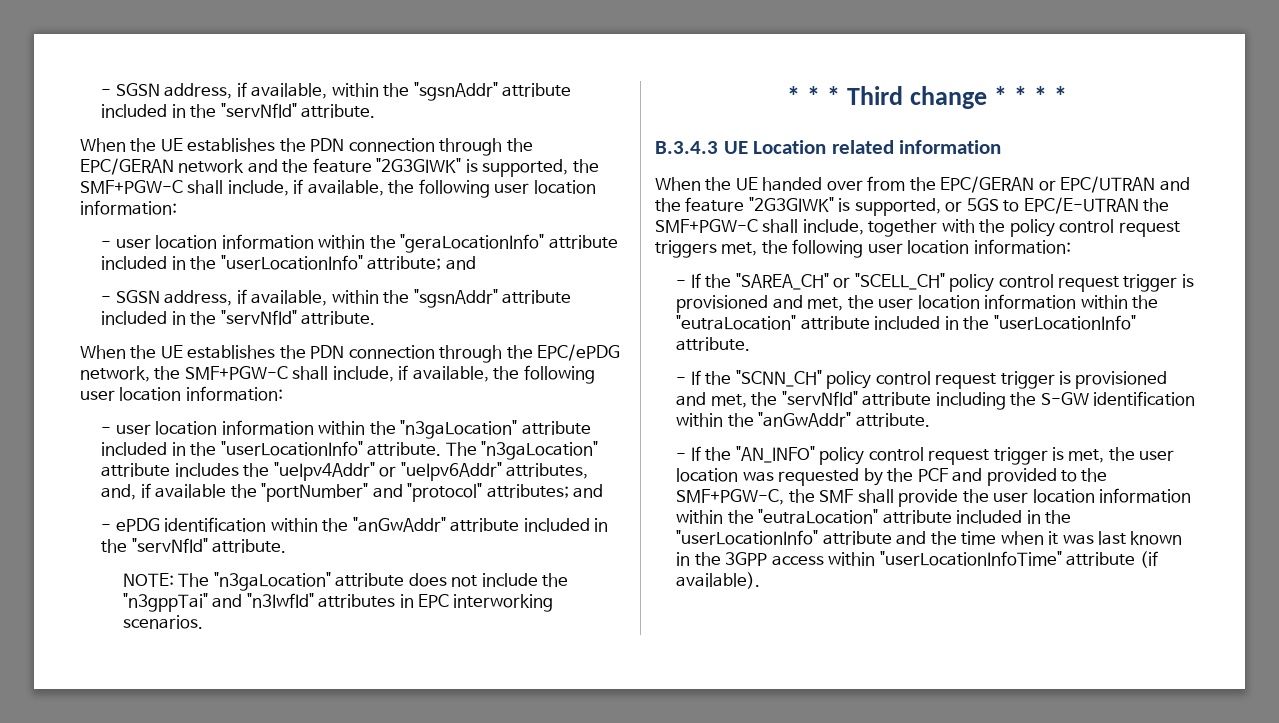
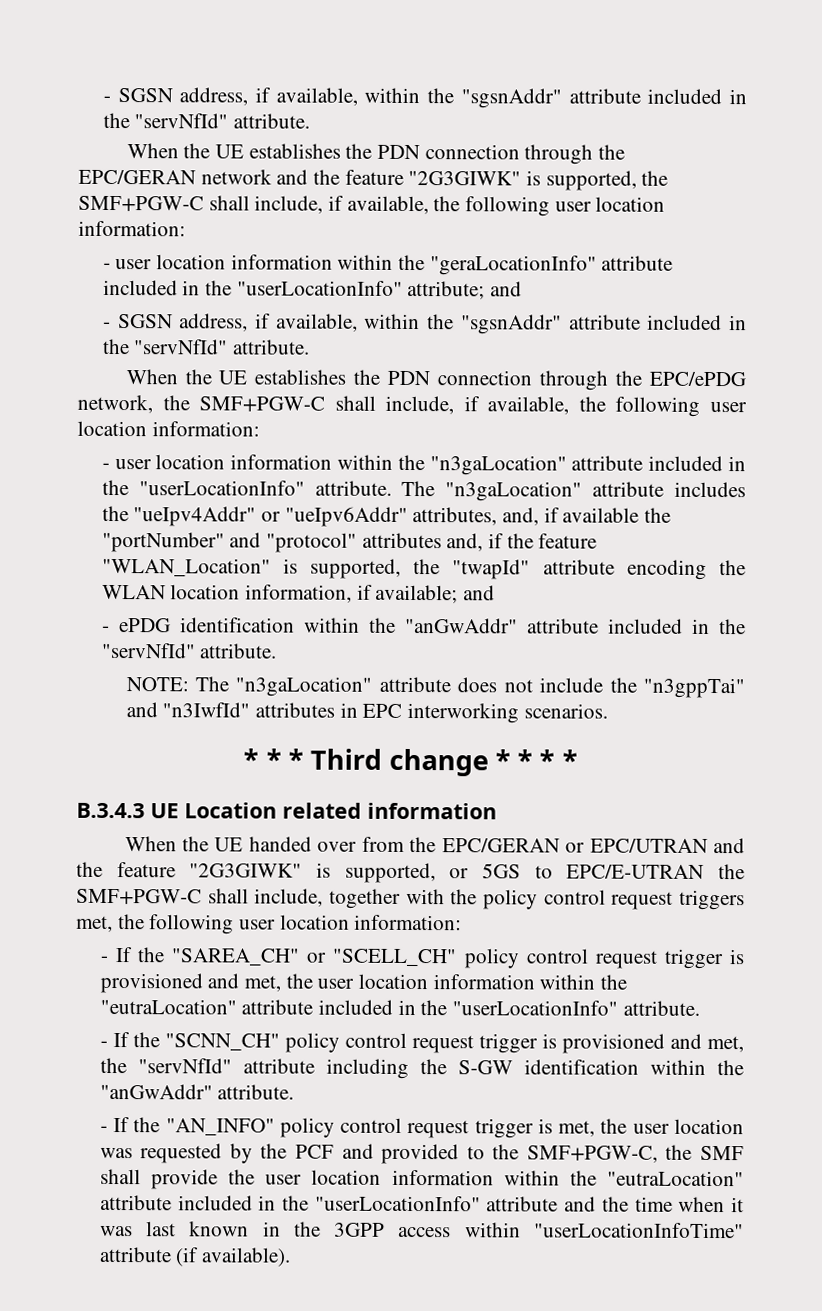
[486,484,569,498] attributes; -> [361,532,598,552] [101,557,746,580] [101,584,459,604] attributes and, if the feature "WLAN_Location" is supported, the "twapId" attribute encoding the WLAN location information, if available;

